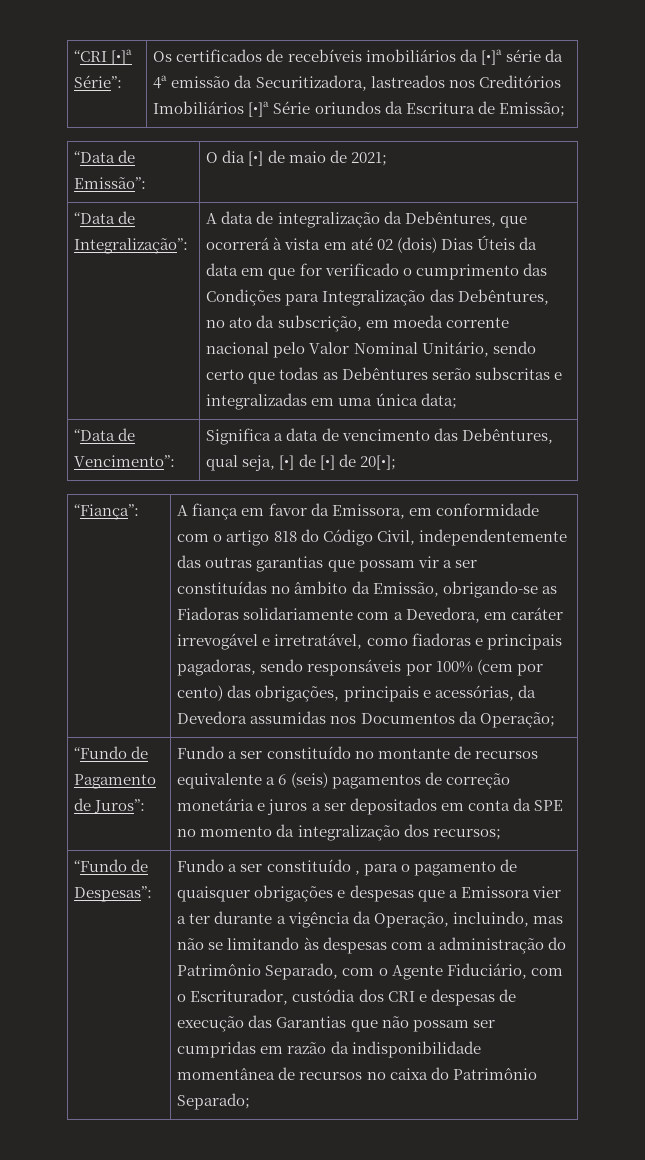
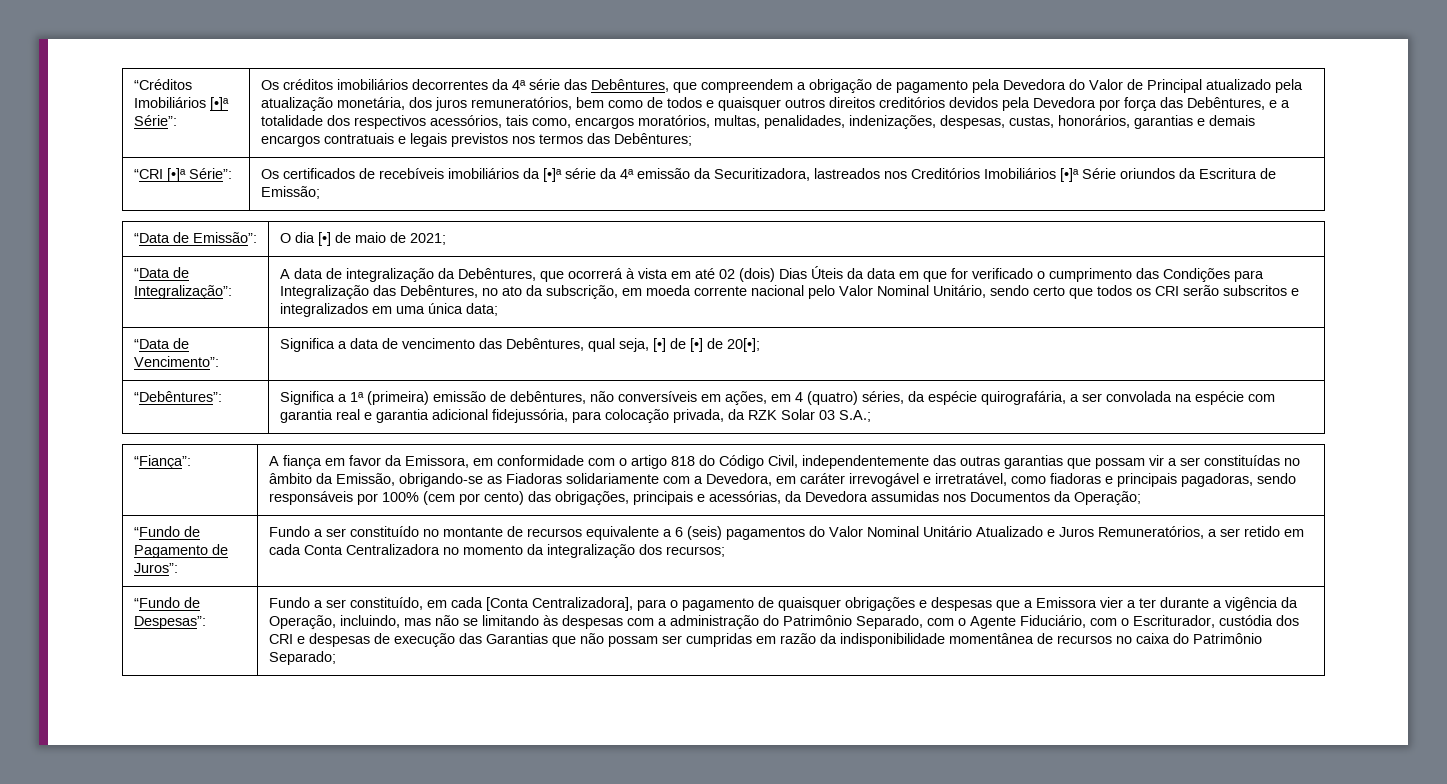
(74, 56) none -> [133,79,192,90] [133,97,229,111] [133,115,177,126] [260,79,1303,93] [260,97,1290,111] [260,115,1255,129] [260,133,692,147] “Créditos Imobiliários [•]ª Série”: | Os créditos imobiliários decorrentes da 4ª série das Debêntures, que compreendem a obrigação de pagamento pela Devedora do Valor de Principal atualizado pela atualização monetária, dos juros remuneratórios, bem como de todos e quaisquer outros direitos creditórios devidos pela Devedora por força das Debêntures, e a totalidade dos respectivos acessórios, tais como, encargos moratórios, multas, penalidades, indenizações, despesas, custas, honorários, garantias e demais encargos contratuais e legais previstos nos termos das Debêntures; //
[279,367,562,380] [206,393,308,410] todas as Debêntures serão subscritas e integralizadas -> [1096,285,1299,296] [279,303,368,317] todos os CRI serão subscritos e integralizados
(396, 462) none -> [133,391,222,402] [279,391,1275,405] [279,409,871,423] // “Debêntures”: | Significa a 1ª (primeira) emissão de debêntures, não conversíveis em ações, em 4 (quatro) séries, da espécie quirografária, a ser convolada na espécie com garantia real e garantia adicional fidejussória, para colocação privada, da RZK Solar 03 S.A.;
[424,772,510,789] [177,798,563,815] de correção monetária e juros a ser depositados em conta da SPE -> [808,526,1304,539] [268,544,440,555] do Valor Nominal Unitário Atualizado e Juros Remuneratórios, a ser retido em cada Conta Centralizadora
[266,859,360,875] constituído , -> [349,597,633,611] constituído, em cada [Conta Centralizadora],

